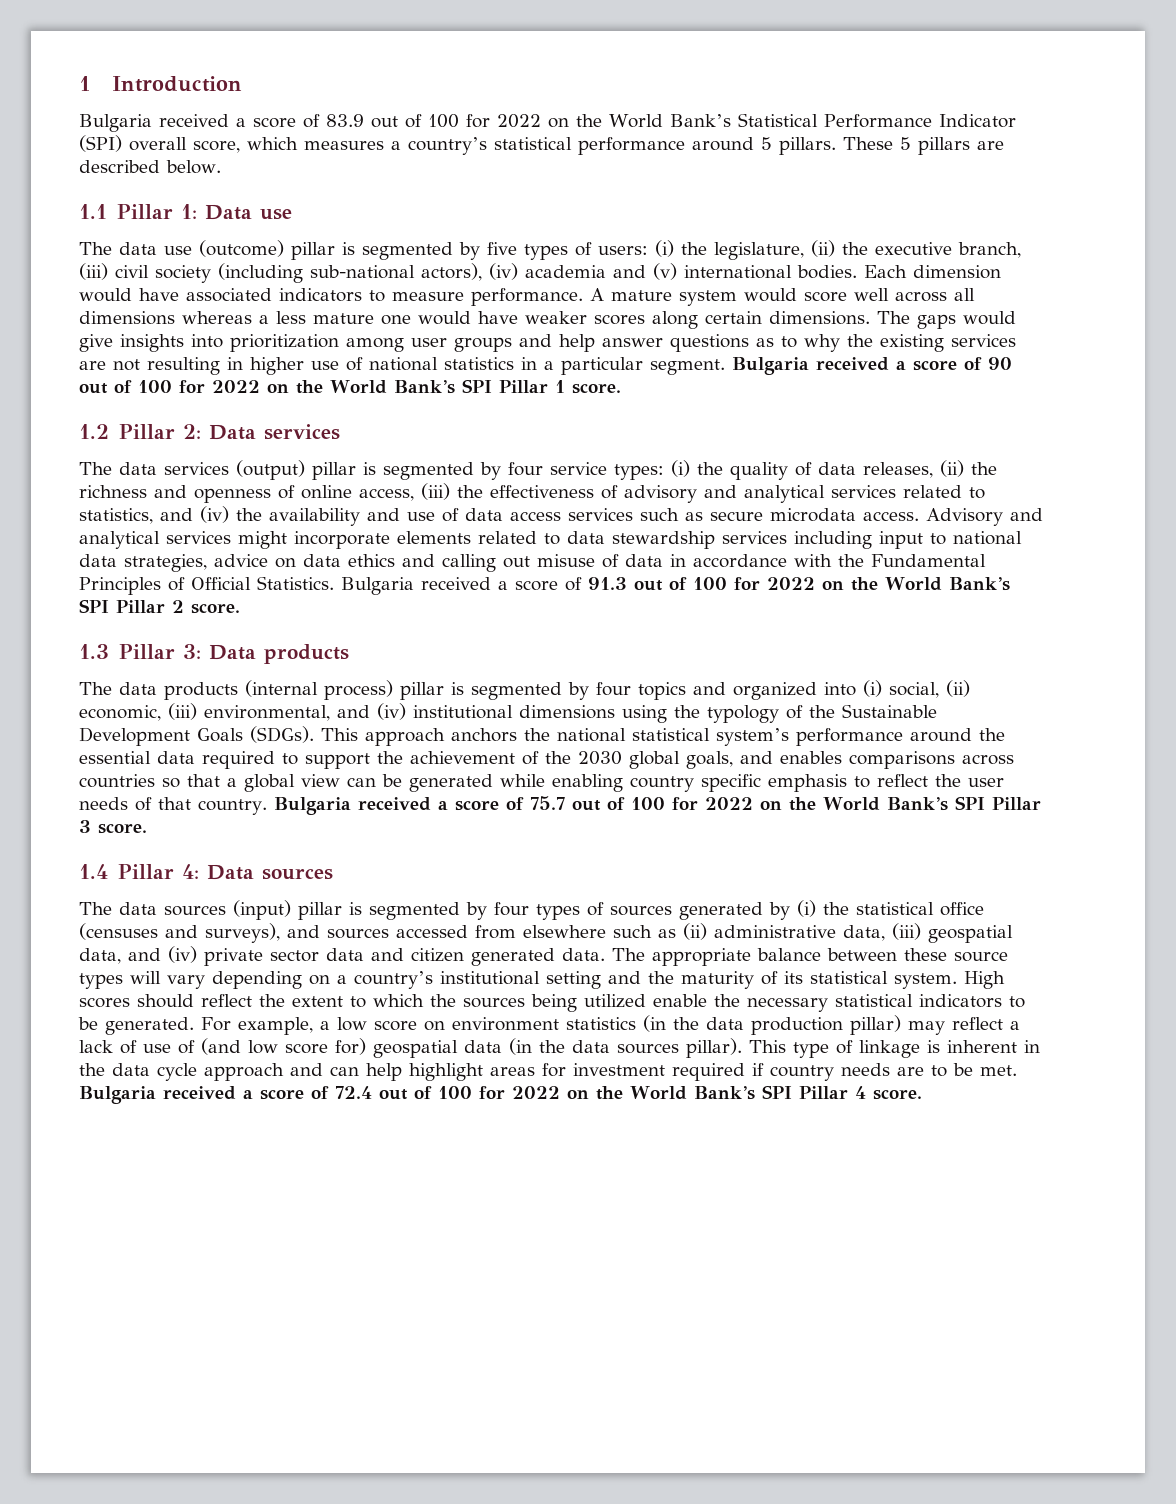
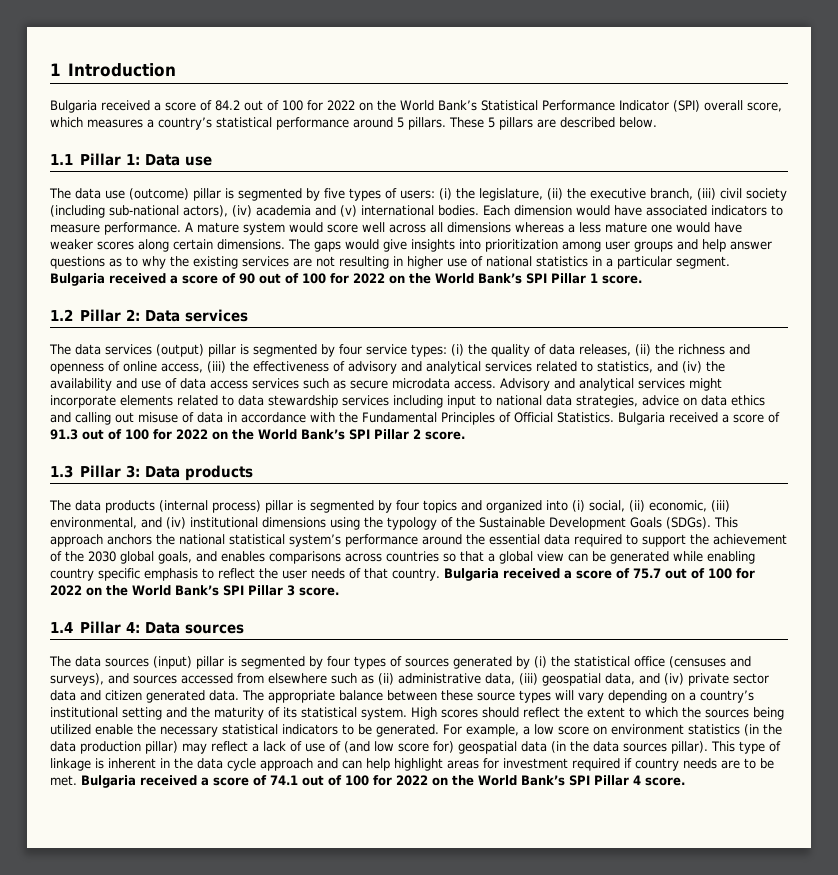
[326,114,364,127] 83.9 -> [215,100,240,111] 84.2
[335,1086,372,1099] 72.4 -> [270,775,298,785] 74.1

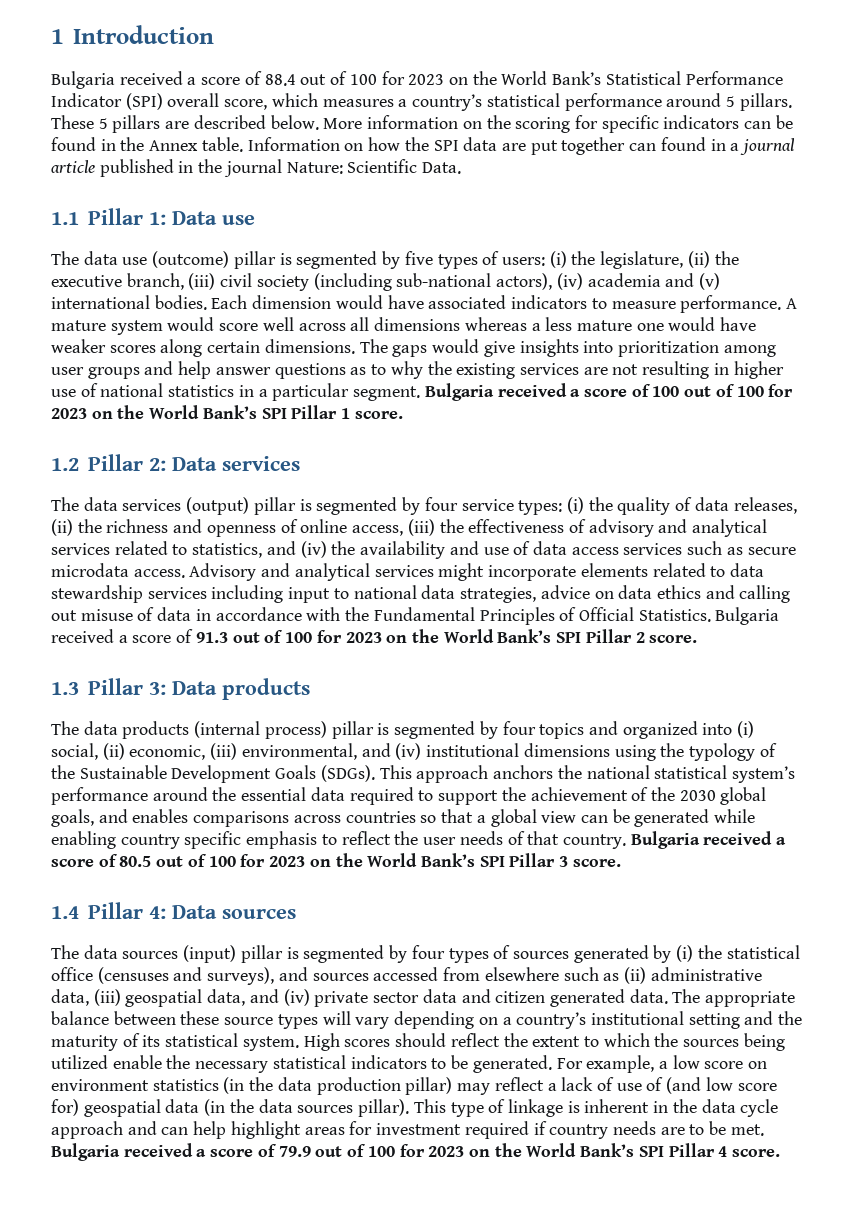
[215,100,355,111] 84.2 out of 100 for 2022 -> [264,71,445,86] 88.4 out of 100 for 2023
(657, 122) none -> [323,115,793,133] [51,137,796,155] [51,159,462,177] More information on the scoring for specific indicators can be found in the Annex table. Information on how the SPI data are put together can found in a journal article published in the journal Nature: Scientific Data.
[239,273,385,284] 90 out of 100 for 2022 -> [652,384,794,397] [51,408,87,419] 100 out of 100 for 2023
[176,429,208,440] 2022 -> [345,632,382,643] 2023
[632,568,755,579] [50,585,82,596] 75.7 out of 100 for 2022 -> [119,854,306,867] 80.5 out of 100 for 2023
[270,775,428,786] 74.1 out of 100 for 2022 -> [278,1144,465,1157] 79.9 out of 100 for 2023

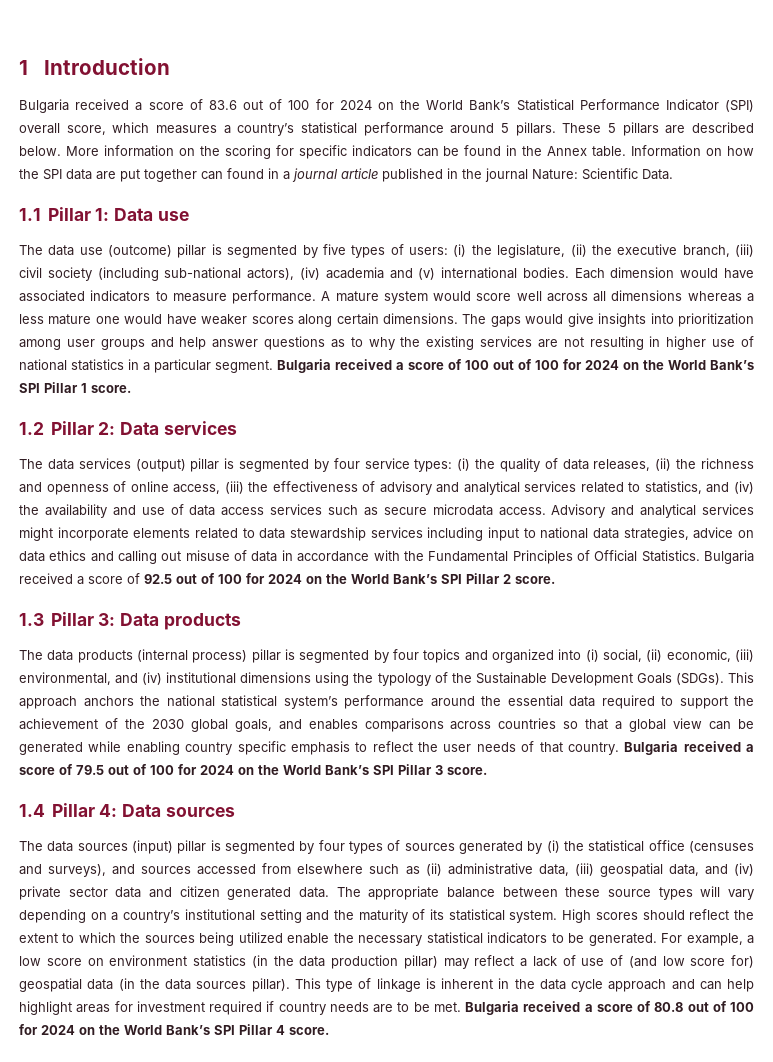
[264,71,445,86] 88.4 out of 100 for 2023 -> [208,99,372,110] 83.6 out of 100 for 2024
[51,408,87,419] 2023 -> [585,360,619,370] 2024
[195,630,382,643] 91.3 out of 100 for 2023 -> [144,573,302,584] 92.5 out of 100 for 2024
[119,854,306,867] 80.5 out of 100 for 2023 -> [76,764,234,775] 79.5 out of 100 for 2024
[278,1144,465,1157] 79.9 out of 100 for 2023 -> [654,1001,754,1012] [19,1024,75,1035] 80.8 out of 100 for 2024

